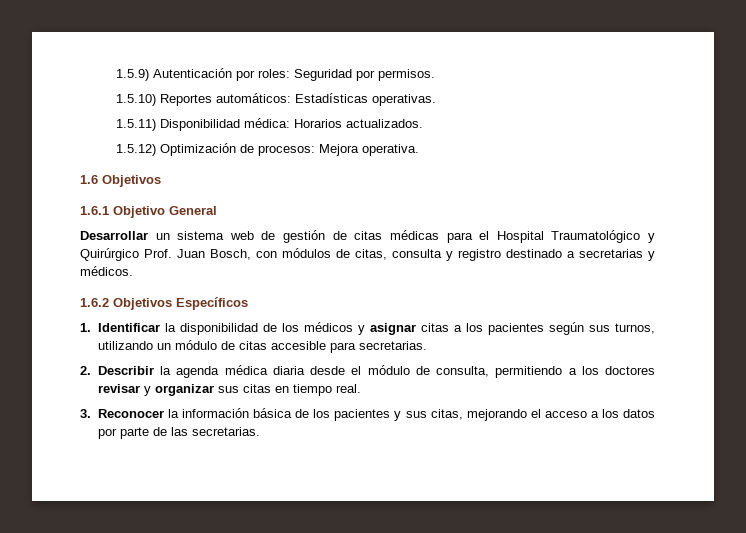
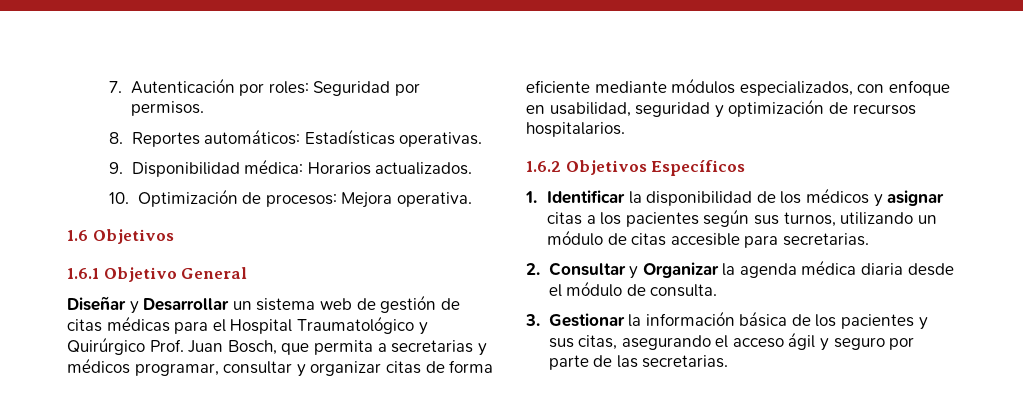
[115,69,149,81] 1.5.9) -> [109,81,123,93] 7.
[115,94,156,106] 1.5.10) -> [109,132,124,144] 8.
[115,119,156,131] 1.5.11) -> [109,162,124,174] 9.
[115,144,156,156] 1.5.12) -> [109,192,130,204] 10.
(217, 210) none -> [67,296,139,314] Diseñar y
[256,248,655,261] [80,266,133,276] con módulos de citas, consulta y registro destinado a secretarias y médicos. -> [281,340,487,356] [67,358,494,377] [526,78,950,96] [526,99,916,118] [526,122,625,137] que permita a secretarias y médicos programar, consultar y organizar citas de forma eficiente mediante módulos especializados, con enfoque en usabilidad, seguridad y optimización de recursos hospitalarios.
[97,366,154,375] Describir -> [548,262,719,279] Consultar y Organizar
[436,366,656,378] [97,384,361,396] consulta, permitiendo a los doctores revisar y organizar sus citas en tiempo real. -> [650,284,718,297] consulta.
[97,409,164,418] Reconocer -> [548,313,625,327] Gestionar
[466,409,527,421] mejorando -> [621,335,711,350] asegurando
[590,409,655,418] a los datos -> [788,332,885,351] ágil y seguro

